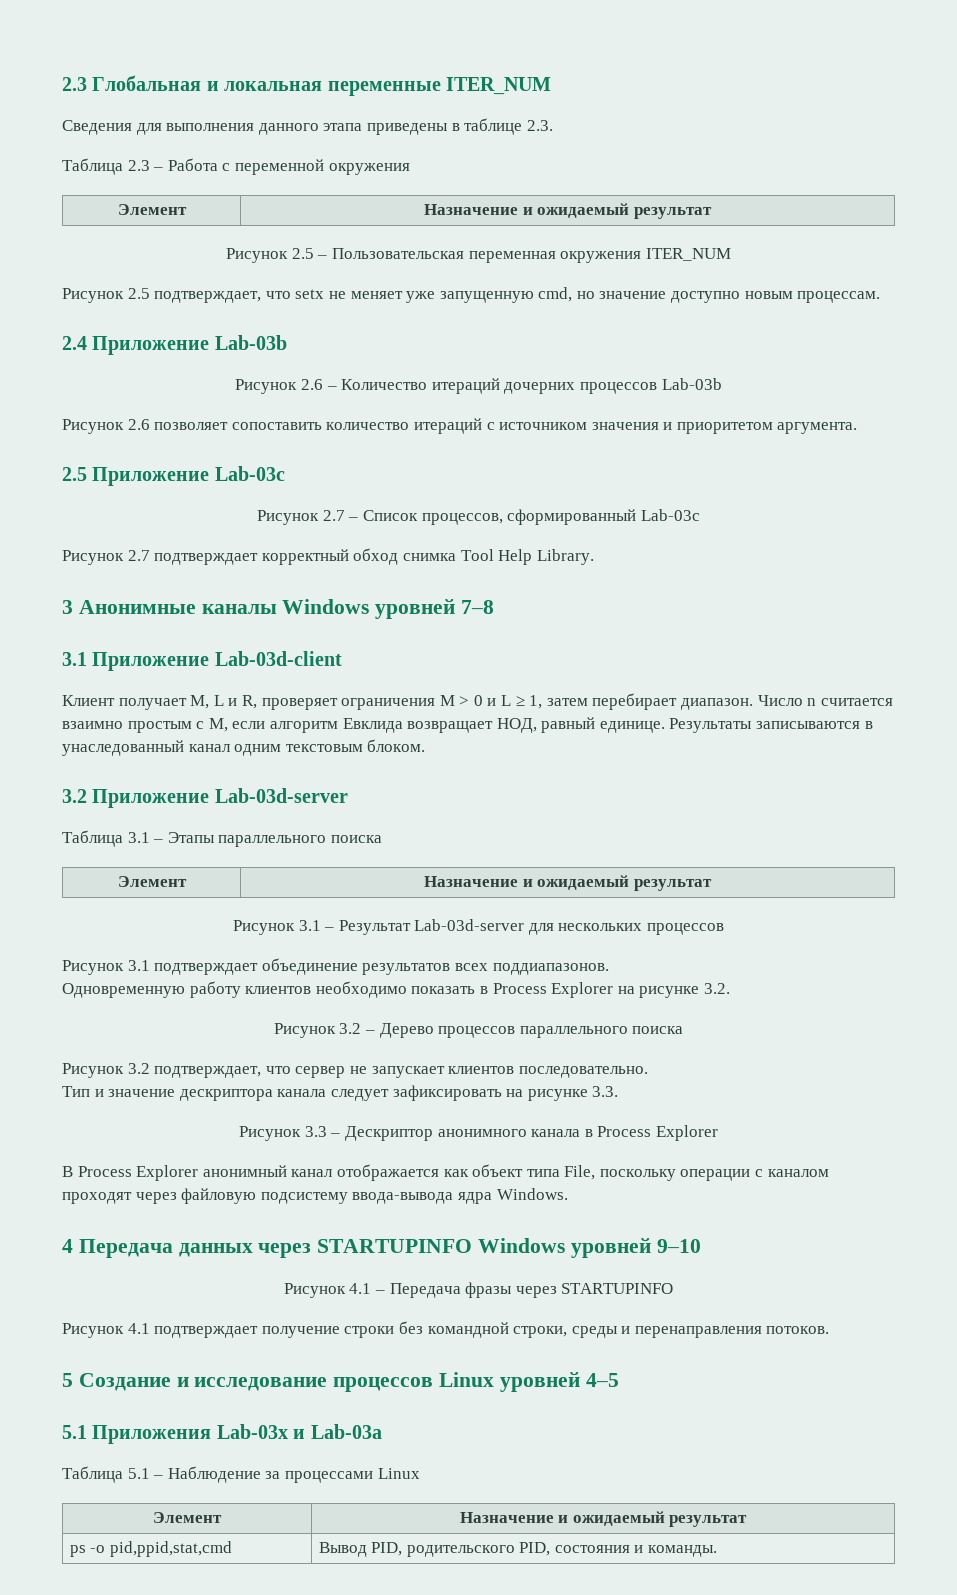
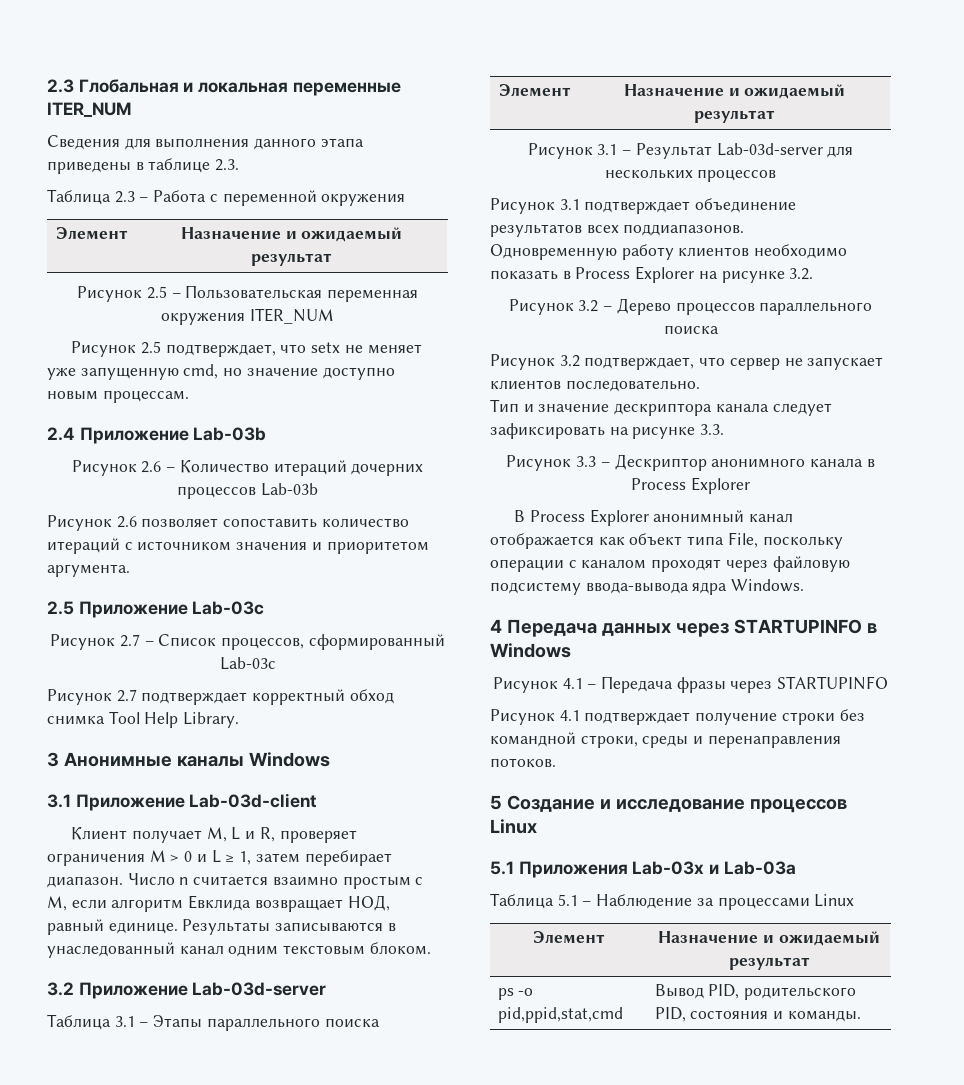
[375,599,495,619] уровней 7–8 -> (330, 759) none
[478,1238,701,1258] Windows уровней 9–10 -> [866,623,877,633] [490,643,571,658] в Windows
[499,1372,619,1392] уровней 4–5 -> (537, 826) none

